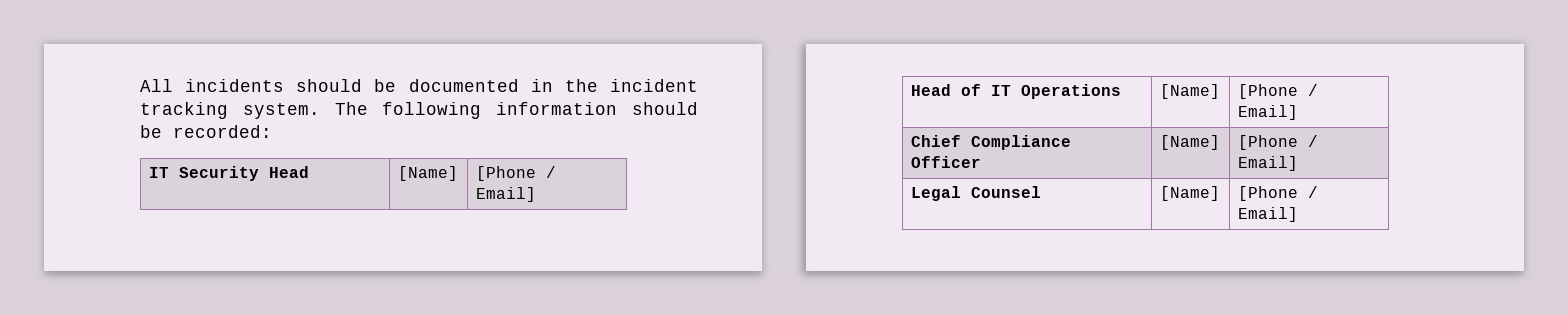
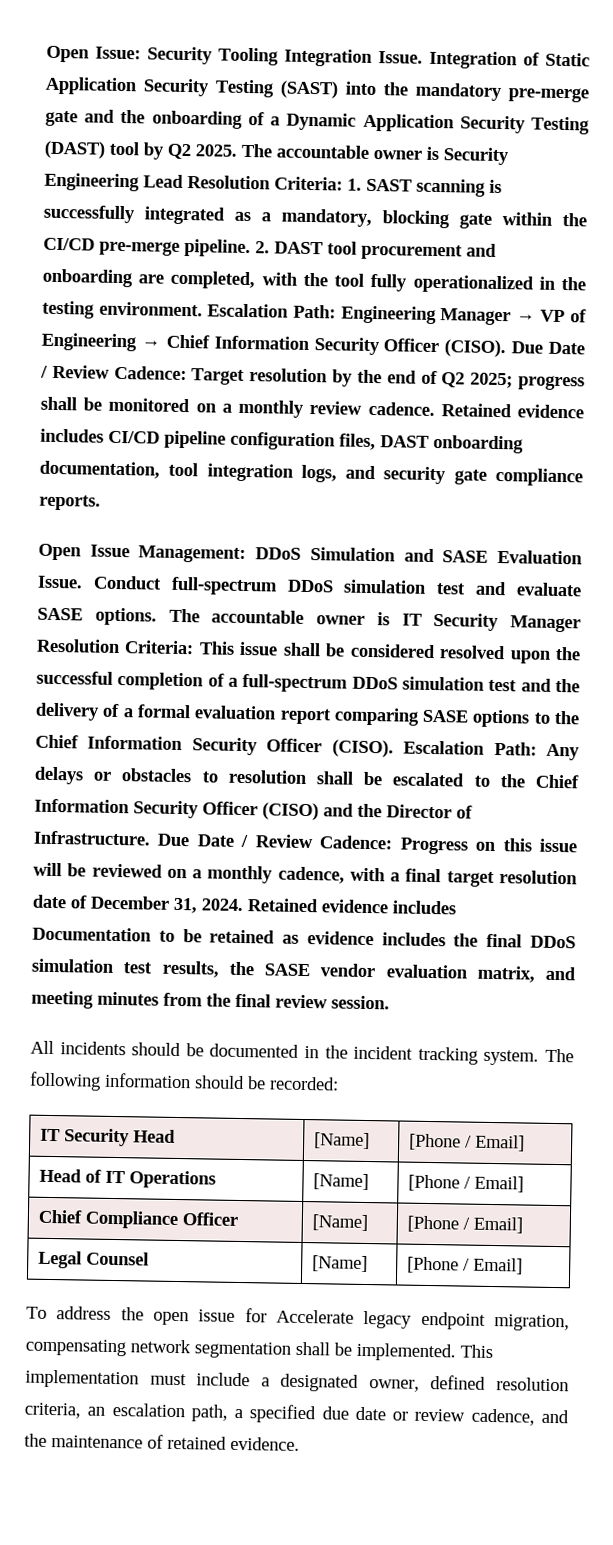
(140, 85) none -> [46,45,590,70] [45,76,589,103] [45,109,590,135] [44,140,509,166] [44,172,502,197] [43,204,587,229] [43,237,497,261] [42,268,586,294] [42,300,587,326] [41,332,585,358] [40,364,585,391] [40,396,584,419] [40,428,524,454] [39,460,583,487] [39,494,101,511] [38,543,583,565] [37,575,582,597] [37,607,581,633] [36,638,582,664] [36,670,580,693] [35,702,580,728] [35,734,580,761] [34,766,579,789] [34,798,473,821] [33,830,578,855] [33,862,578,887] [32,894,456,915] [32,926,576,949] [31,958,576,983] [31,990,390,1010] Open Issue: Security Tooling Integration Issue. Integration of Static Application Security Testing (SAST) into the mandatory pre-merge gate and the onboarding of a Dynamic Application Security Testing (DAST) tool by Q2 2025. The accountable owner is Security Engineering Lead Resolution Criteria: 1. SAST scanning is successfully integrated as a mandatory, blocking gate within the CI/CD pre-merge pipeline. 2. DAST tool procurement and onboarding are completed, with the tool fully operationalized in the testing environment. Escalation Path: Engineering Manager → VP of Engineering → Chief Information Security Officer (CISO). Due Date / Review Cadence: Target resolution by the end of Q2 2025; progress shall be monitored on a monthly review cadence. Retained evidence includes CI/CD pipeline configuration files, DAST onboarding documentation, tool integration logs, and security gate compliance reports. // Open Issue Management: DDoS Simulation and SASE Evaluation Issue. Conduct full-spectrum DDoS simulation test and evaluate SASE options. The accountable owner is IT Security Manager Resolution Criteria: This issue shall be considered resolved upon the successful completion of a full-spectrum DDoS simulation test and the delivery of a formal evaluation report comparing SASE options to the Chief Information Security Officer (CISO). Escalation Path: Any delays or obstacles to resolution shall be escalated to the Chief Information Security Officer (CISO) and the Director of Infrastructure. Due Date / Review Cadence: Progress on this issue will be reviewed on a monthly cadence, with a final target resolution date of December 31, 2024. Retained evidence includes Documentation to be retained as evidence includes the final DDoS simulation test results, the SASE vendor evaluation matrix, and meeting minutes from the final review session. //
(1298, 214) none -> [26,1306,570,1332] [25,1338,493,1362] [25,1369,569,1392] [24,1402,569,1426] [24,1433,300,1451] // To address the open issue for Accelerate legacy endpoint migration, compensating network segmentation shall be implemented. This implementation must include a designated owner, defined resolution criteria, an escalation path, a specified due date or review cadence, and the maintenance of retained evidence.

